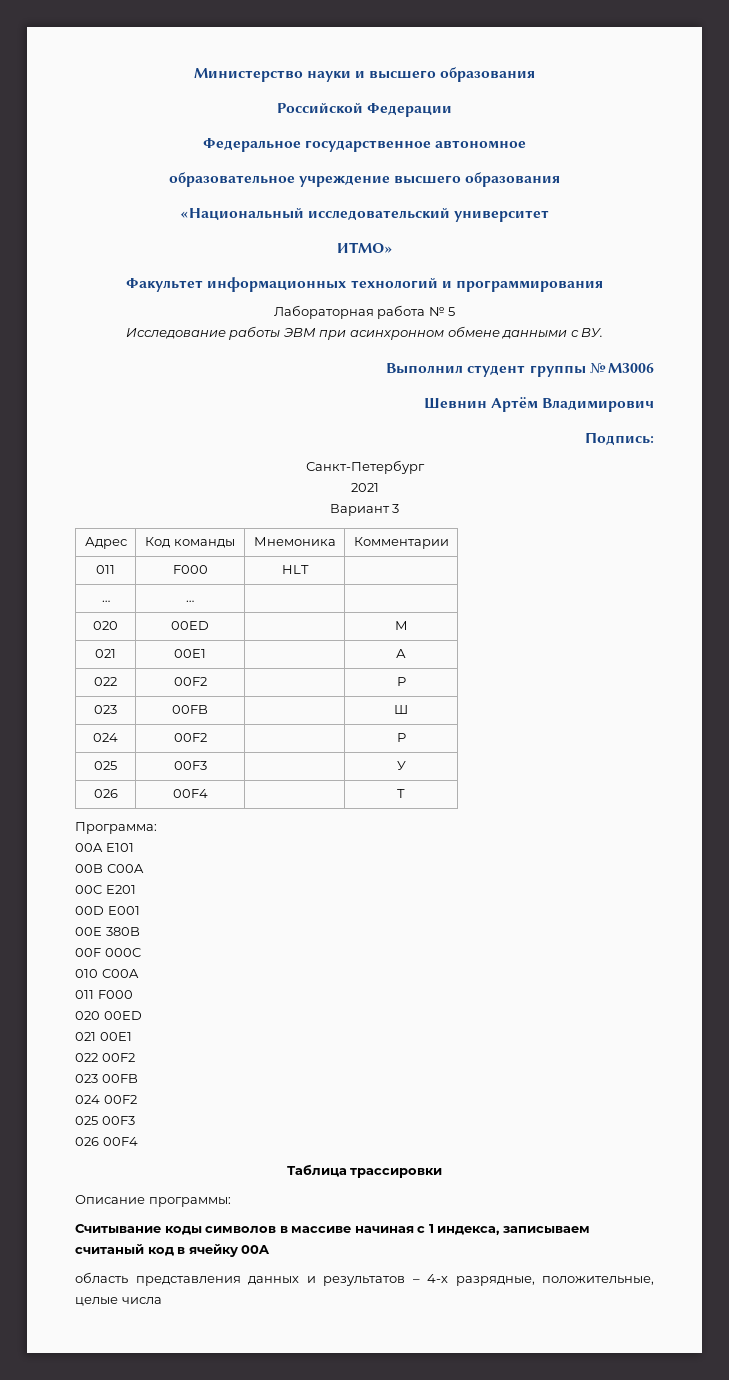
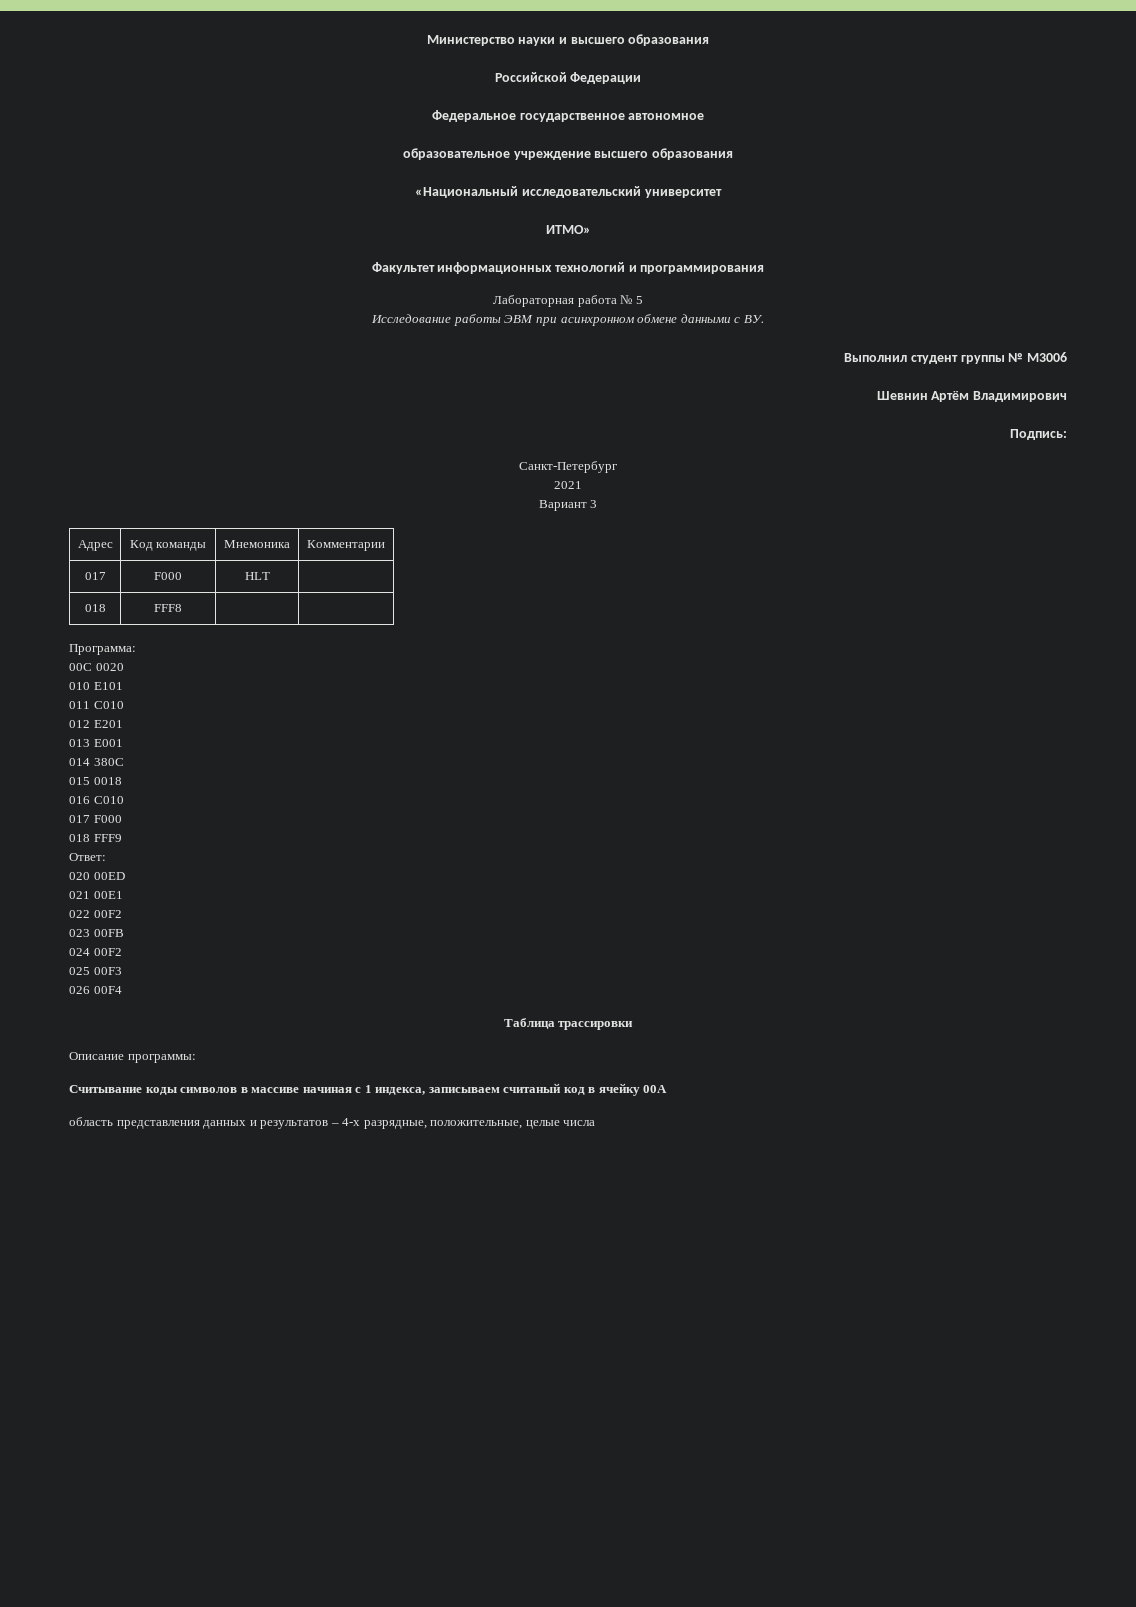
[96,565,115,574] 011 -> [84,572,106,580] 017
[101,600,110,602] [186,600,194,602] [93,621,118,630] [171,621,209,630] [394,621,408,630] [95,649,116,658] [174,649,206,658] [396,649,406,658] [94,677,117,686] [173,677,207,686] [396,677,406,686] [94,705,117,714] [172,705,208,714] [394,705,408,714] [93,733,118,742] [173,733,207,742] [396,733,406,742] [94,761,117,770] [173,761,207,770] [396,761,406,770] [93,789,118,798] [172,789,208,798] [397,789,405,798] [75,822,157,834] [75,843,134,852] [75,864,144,873] [75,885,102,894] … | … | | // 020 | 00ED | | М // 021 | 00E1 | | А // 022 | 00F2 | | Р // 023 | 00FB | | Ш // 024 | 00F2 | | Р // 025 | 00F3 | | У // 026 | 00F4 | | Т // Программа: // 00A E101 // 00B C00A // 00C -> [84,604,106,612] [154,604,182,612] [69,644,136,655] [69,663,124,671] [69,682,123,690] [69,701,124,709] [69,720,90,728] 018 | FFF8 | | // Программа: // 00C 0020 // 010 E101 // 011 C010 // 012
[75,906,104,915] 00D -> [69,739,90,747] 013
[75,927,140,936] [75,948,141,957] [75,969,139,978] [75,990,133,999] 00E 380B // 00F 000C // 010 C00A // 011 F000 -> [69,758,124,766] [69,777,122,785] [69,796,124,804] [69,815,122,823] [69,834,122,842] [69,853,106,861] 014 380C // 015 0018 // 016 C010 // 017 F000 // 018 FFF9 // Ответ:

